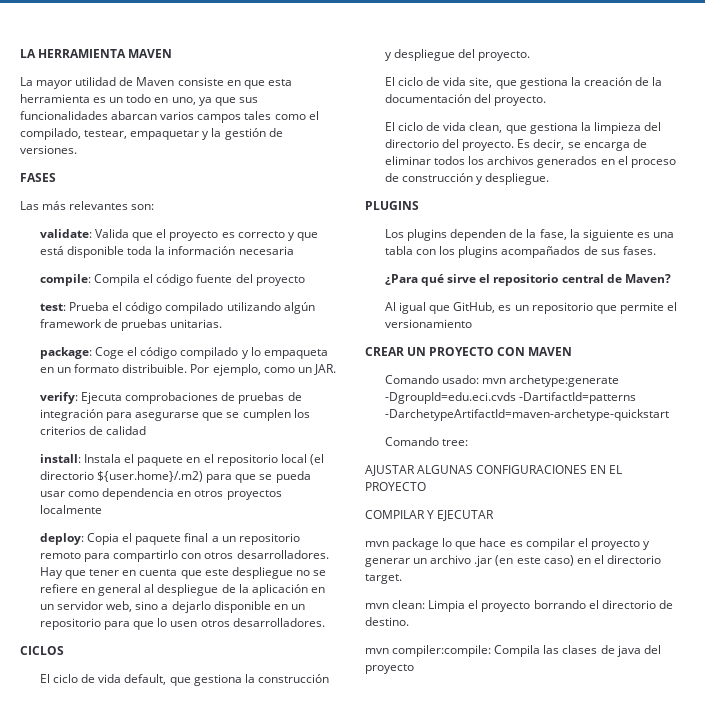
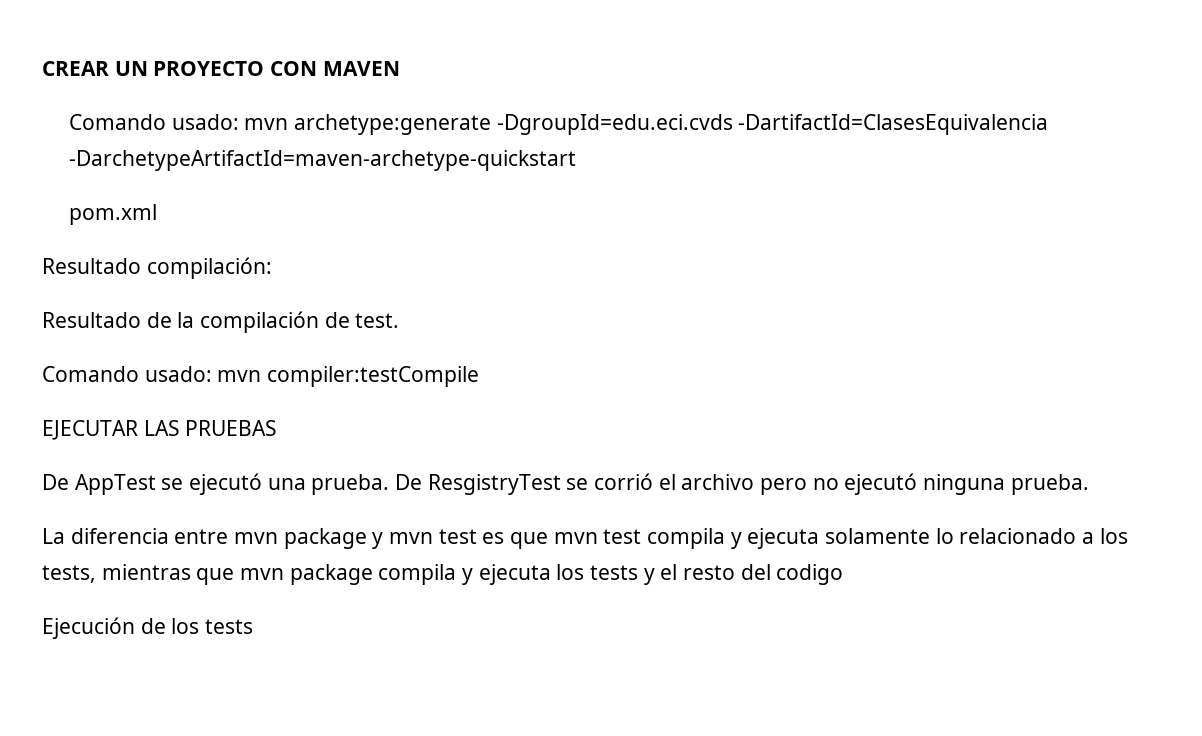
[20,49,173,58] [20,77,292,89] [20,94,258,106] [20,111,319,123] [20,128,283,140] [20,145,77,154] [20,173,56,182] [20,201,155,210] [40,229,318,241] [40,246,294,258] [40,274,305,286] [40,302,315,314] [40,319,223,331] [40,347,328,359] [40,364,336,376] [40,392,302,404] [40,409,310,421] [40,426,147,435] [40,454,324,466] [40,471,311,483] [40,488,282,500] [40,505,103,514] [40,533,300,545] [40,550,329,562] [40,567,326,579] [40,584,325,596] [40,601,305,613] [40,618,325,630] [20,646,64,655] [40,674,329,686] [385,49,531,61] [385,77,663,89] [385,94,547,106] [385,122,661,134] [385,139,647,151] [385,156,676,168] [385,173,550,185] [365,201,419,210] [385,229,674,241] [385,246,656,258] [385,274,671,286] [385,302,677,314] [385,319,473,328] LA HERRAMIENTA MAVEN // La mayor utilidad de Maven consiste en que esta herramienta es un todo en uno, ya que sus funcionalidades abarcan varios campos tales como el compilado, testear, empaquetar y la gestión de versiones. // FASES // Las más relevantes son: // validate: Valida que el proyecto es correcto y que está disponible toda la información necesaria // compile: Compila el código fuente del proyecto // test: Prueba el código compilado utilizando algún framework de pruebas unitarias. // package: Coge el código compilado y lo empaqueta en un formato distribuible. Por ejemplo, como un JAR. // verify: Ejecuta comprobaciones de pruebas de integración para asegurarse que se cumplen los criterios de calidad // install: Instala el paquete en el repositorio local (el directorio ${user.home}/.m2) para que se pueda usar como dependencia en otros proyectos localmente // deploy: Copia el paquete final a un repositorio remoto para compartirlo con otros desarrolladores. Hay que tener en cuenta que este despliegue no se refiere en general al despliegue de la aplicación en un servidor web, sino a dejarlo disponible en un repositorio para que lo usen otros desarrolladores. // CICLOS // El ciclo de vida default, que gestiona la construcción y despliegue del proyecto. // El ciclo de vida site, que gestiona la creación de la documentación del proyecto. // El ciclo de vida clean, que gestiona la limpieza del directorio del proyecto. Es decir, se encarga de eliminar todos los archivos generados en el proceso de construcción y despliegue. // PLUGINS // Los plugins dependen de la fase, la siguiente es una tabla con los plugins acompañados de sus fases. // ¿Para qué sirve el repositorio central de Maven? // Al igual que GitHub, es un repositorio que permite el versionamiento // -> (42, 68) none
[519,392,637,404] -DartifactId=patterns -> [738,114,1049,135] -DartifactId=ClasesEquivalencia
[385,437,469,446] [365,465,623,476] [365,482,426,491] [365,510,495,521] [365,538,650,550] [365,555,661,567] [365,574,402,584] [365,600,673,612] [365,617,409,626] [365,645,661,657] [365,664,414,674] Comando tree: // AJUSTAR ALGUNAS CONFIGURACIONES EN EL PROYECTO // COMPILAR Y EJECUTAR // mvn package lo que hace es compilar el proyecto y generar un archivo .jar (en este caso) en el directorio target. // mvn clean: Limpia el proyecto borrando el directorio de destino. // mvn compiler:compile: Compila las clases de java del proyecto -> [69,204,158,225] [42,257,272,279] [42,311,400,333] [42,366,480,387] [42,420,278,440] [42,473,1089,495] [42,528,1128,549] [42,564,844,585] [42,617,254,639] pom.xml // Resultado compilación: // Resultado de la compilación de test. // Comando usado: mvn compiler:testCompile // EJECUTAR LAS PRUEBAS // De AppTest se ejecutó una prueba. De ResgistryTest se corrió el archivo pero no ejecutó ninguna prueba. // La diferencia entre mvn package y mvn test es que mvn test compila y ejecuta solamente lo relacionado a los tests, mientras que mvn package compila y ejecuta los tests y el resto del codigo // Ejecución de los tests

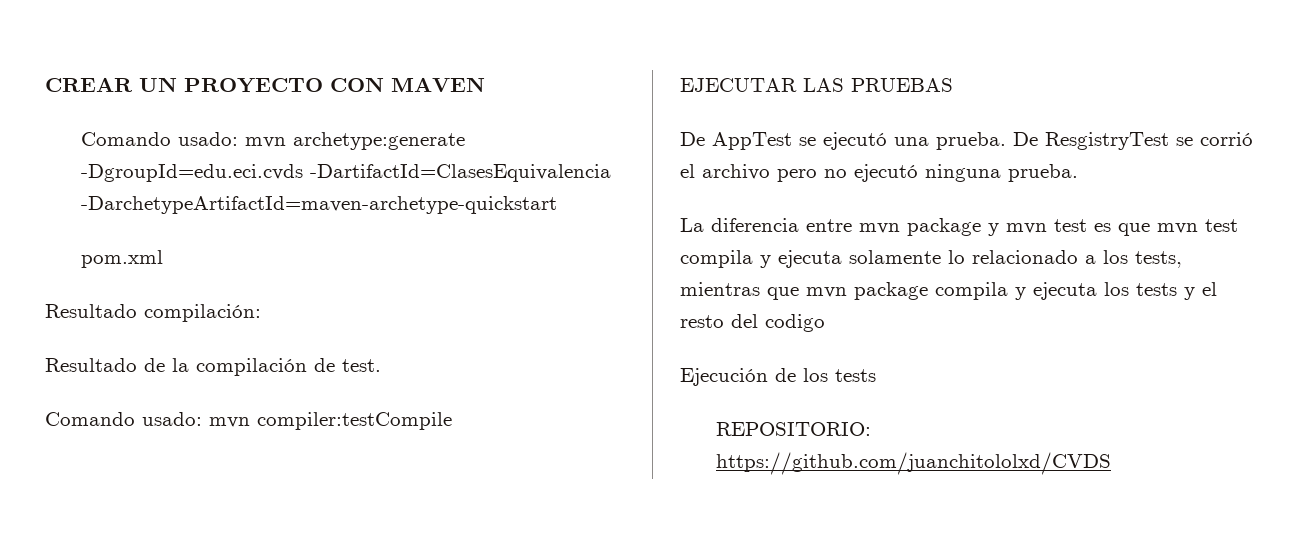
(254, 626) none -> [716,422,872,436] [716,452,1112,475] // REPOSITORIO: https://github.com/juanchitololxd/CVDS

